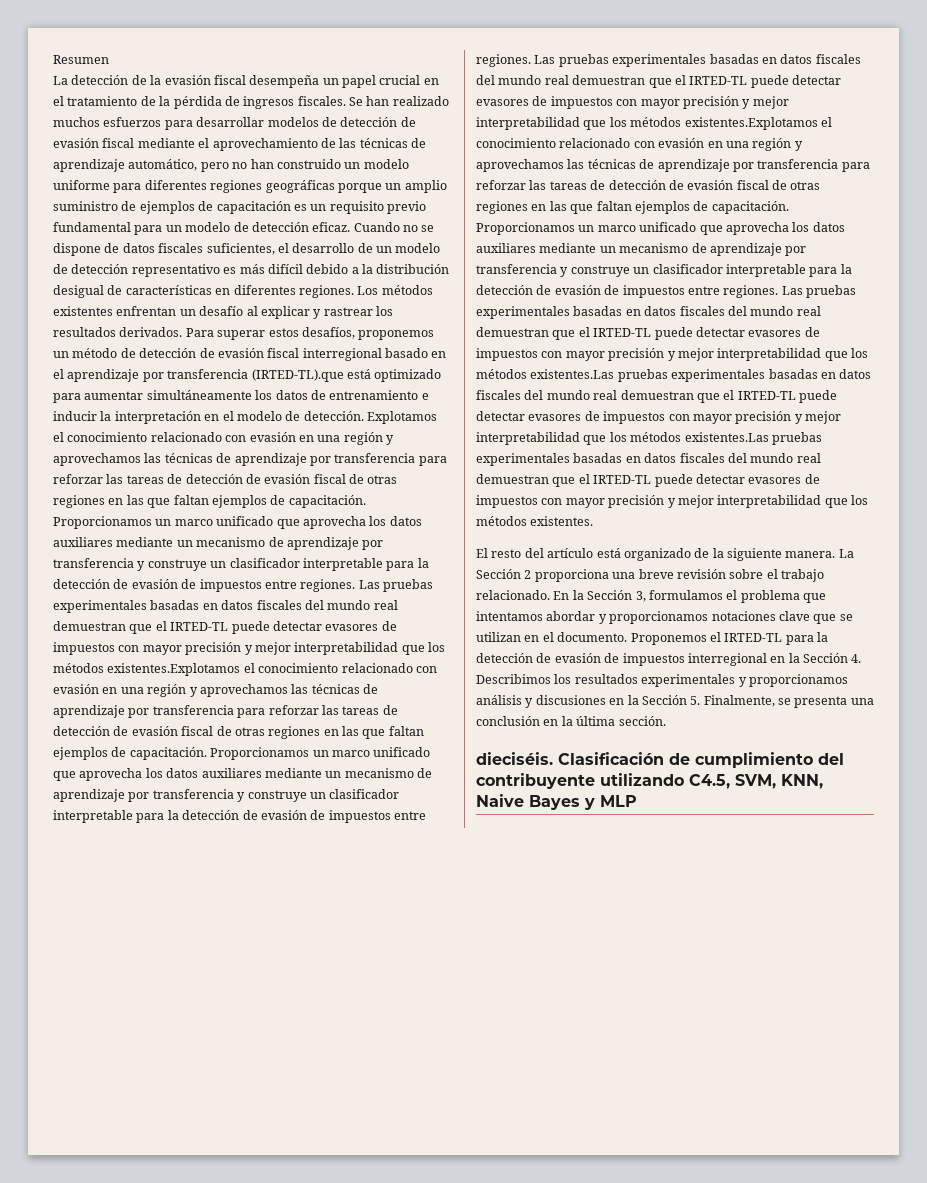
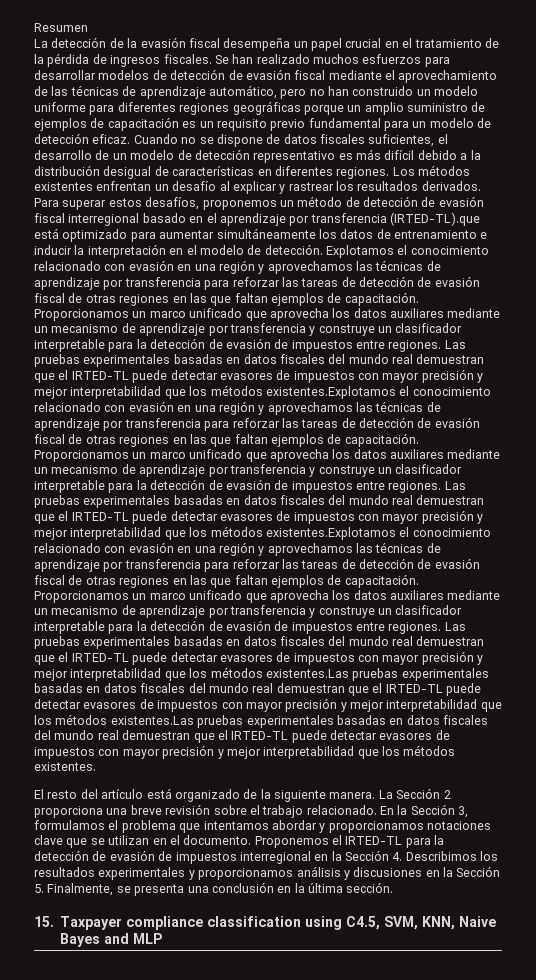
[476,752,844,768] [476,773,684,789] dieciséis. Clasificación de cumplimiento del contribuyente utilizando -> [34,916,343,930] 15. Taxpayer compliance classification using
[584,798,595,810] y -> [104,933,130,944] and

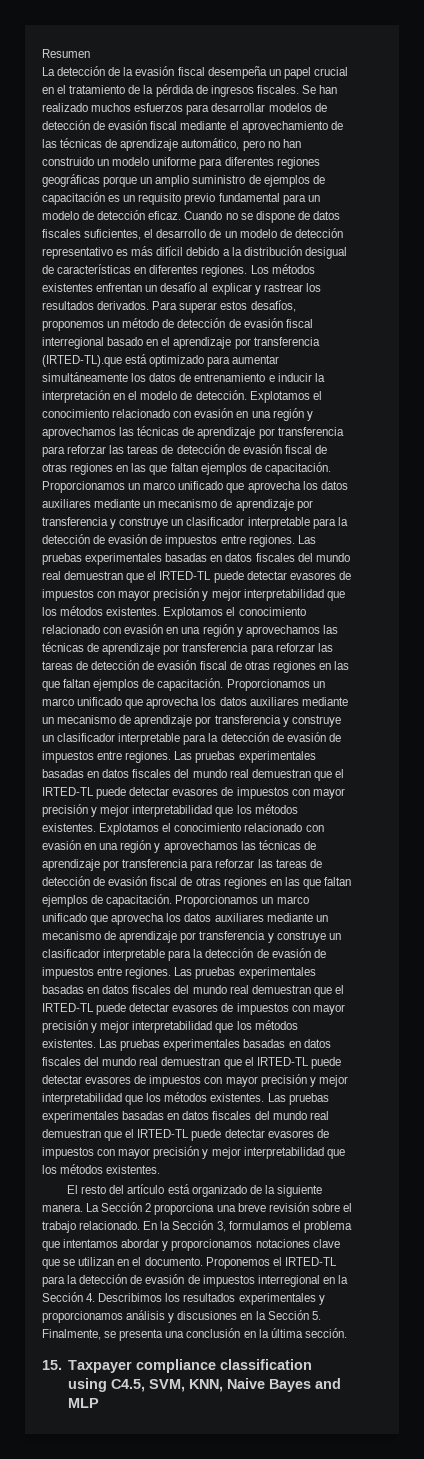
[265,386,396,399] existentes.Explotamos -> [106,607,224,619] existentes. Explotamos
[265,527,396,540] existentes.Explotamos -> [42,823,160,835] existentes. Explotamos
[265,669,349,678] existentes.Las -> [42,1039,118,1048] existentes. Las
[110,716,194,725] existentes.Las -> [210,1093,286,1102] existentes. Las

